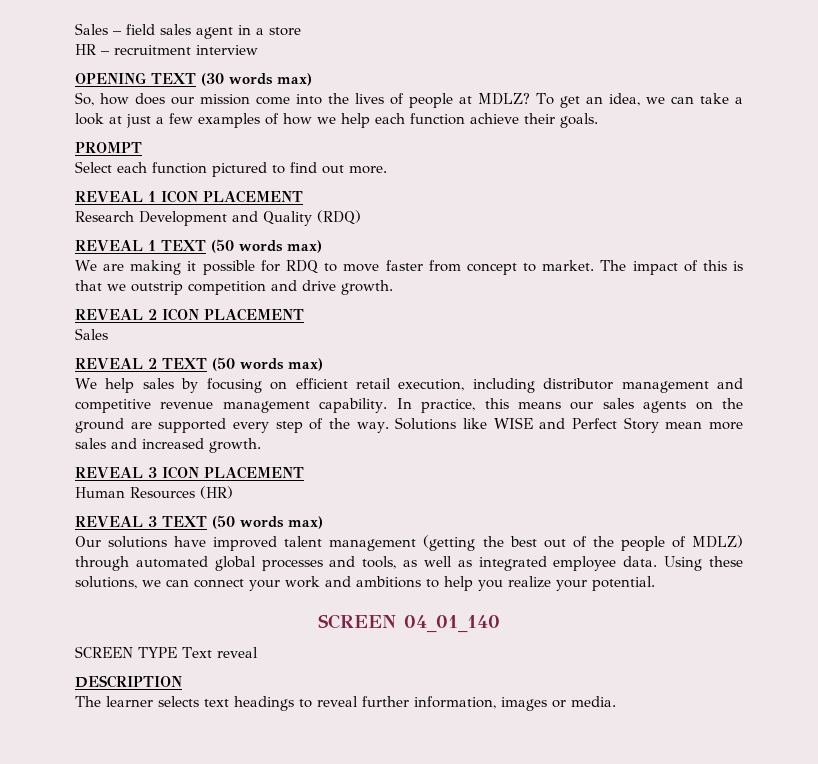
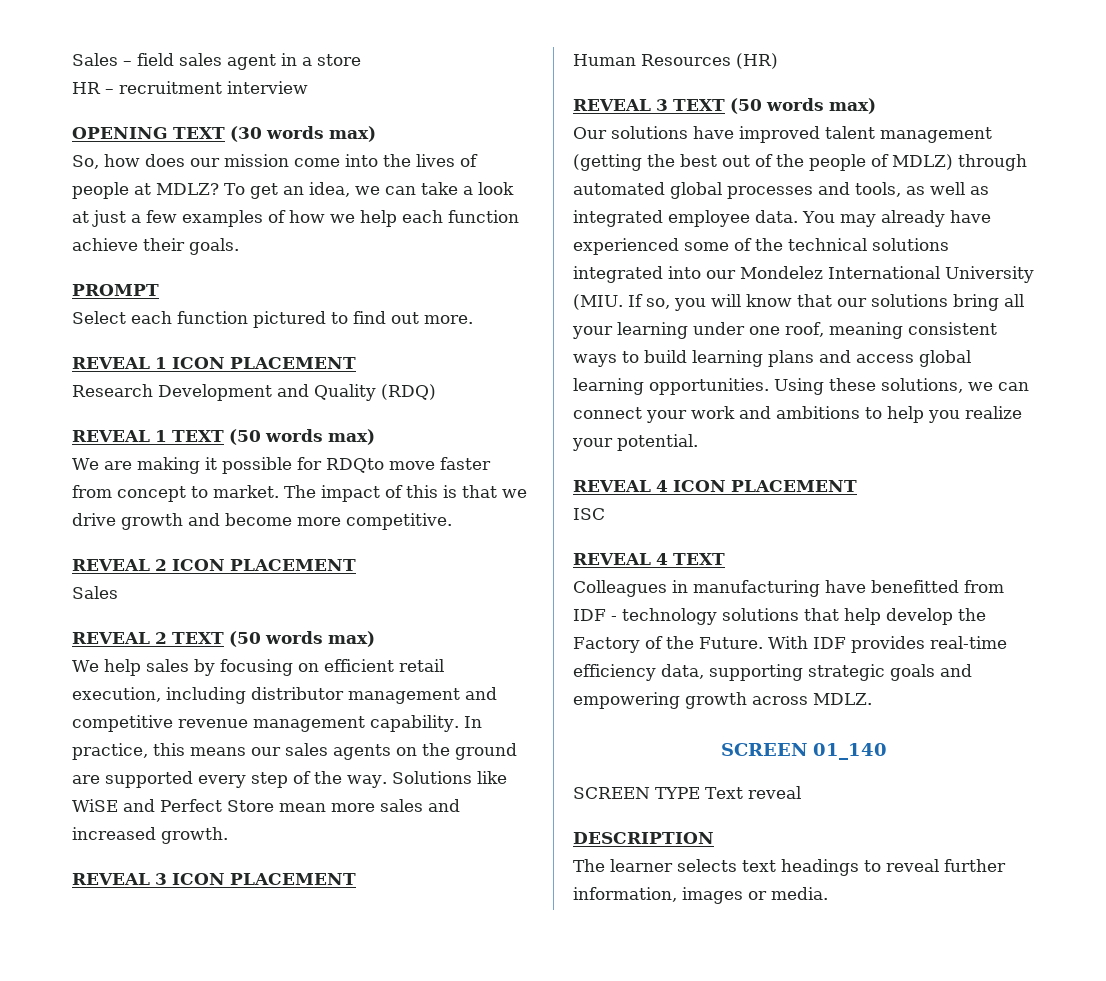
[285,260,338,274] RDQ to -> [325,458,384,473] RDQto
[131,280,393,295] outstrip competition and drive growth. -> [72,513,452,530] drive growth and become more competitive.
[493,417,533,429] WISE -> [72,799,118,812] WiSE
[623,417,659,433] Story -> [227,800,274,812] Store
(658, 561) none -> [802,210,991,227] [573,238,949,255] [573,266,1034,283] [573,294,1024,311] [572,322,997,339] [573,350,971,367] [573,378,769,395] You may already have experienced some of the technical solutions integrated into our Mondelez International University (MIU. If so, you will know that our solutions bring all your learning under one roof, meaning consistent ways to build learning plans and access global learning opportunities.
[318,614,500,633] // SCREEN 04_01_140 -> [573,480,857,492] [573,508,605,520] [573,553,725,565] [573,580,1004,597] [573,608,986,625] [573,636,1007,653] [573,664,972,681] [573,692,872,709] [720,743,887,760] // REVEAL 4 ICON PLACEMENT // ISC // REVEAL 4 TEXT // Colleagues in manufacturing have benefitted from IDF - technology solutions that help develop the Factory of the Future. With IDF provides real-time efficiency data, supporting strategic goals and empowering growth across MDLZ. // SCREEN 01_140

